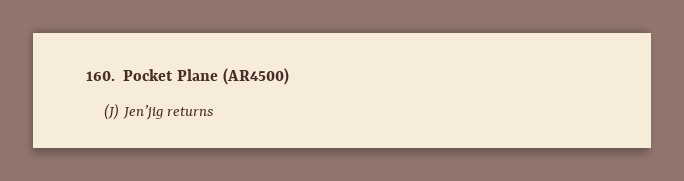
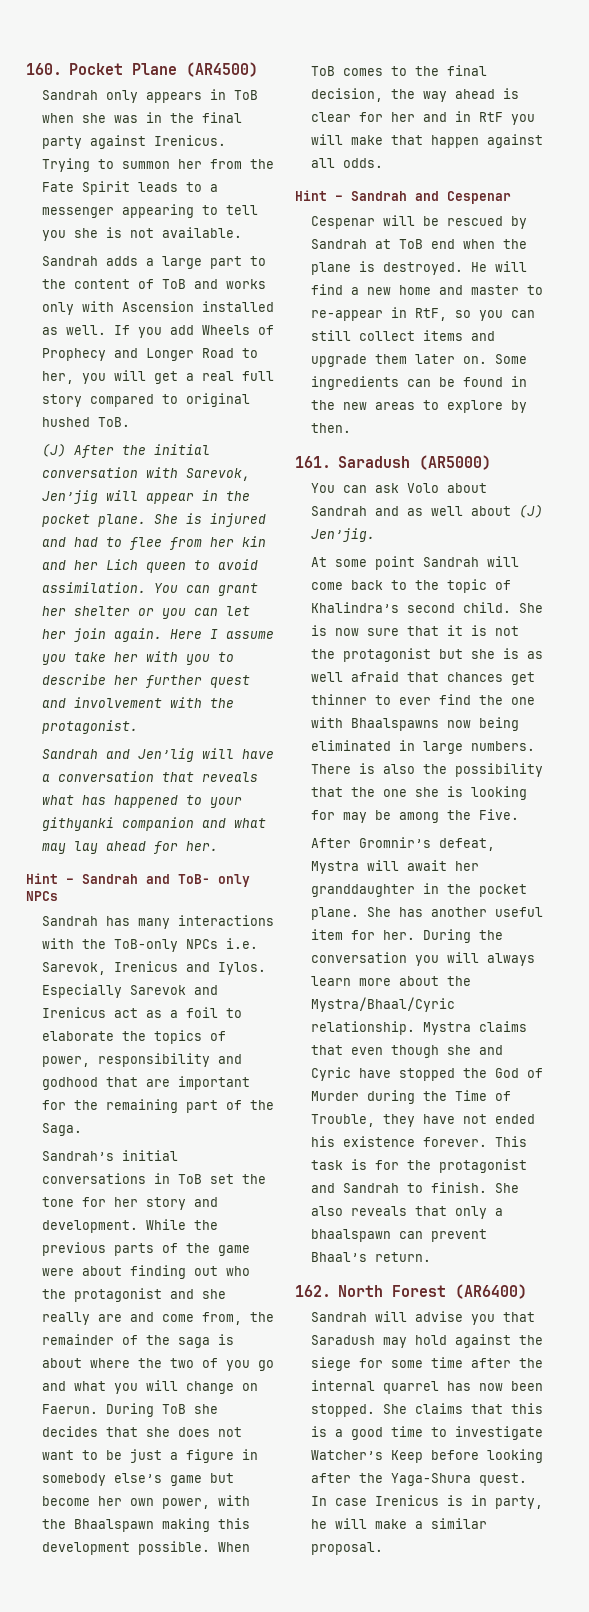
[104,103,214,120] (J) Jen’jig returns -> [41,89,258,103] [41,112,242,123] [41,135,226,149] [41,158,274,172] [41,181,218,195] [41,204,258,218] [41,227,242,241] [41,256,266,269] [41,279,266,289] [41,301,274,315] [41,325,274,338] [41,348,258,361] [41,370,274,384] [41,393,250,407] [41,417,130,427] [41,444,210,458] [41,467,250,481] [41,490,250,504] [41,513,266,527] [41,536,266,550] [41,559,258,573] [41,582,258,596] [41,606,250,619] [41,628,274,642] [41,651,234,665] [41,674,250,688] [41,697,234,708] [41,720,138,734] [41,748,274,762] [41,771,258,782] [41,795,242,808] [41,817,266,831] [41,841,218,854] [26,873,250,887] [26,891,58,901] [41,915,274,929] [41,938,258,952] [41,961,266,975] [41,984,218,998] [41,1007,242,1018] [41,1030,226,1044] [41,1053,242,1067] [41,1076,250,1090] [41,1099,274,1113] [41,1123,82,1136] [41,1150,178,1161] [41,1173,266,1184] [41,1197,218,1210] [41,1219,218,1233] [41,1242,250,1256] [41,1265,250,1279] [41,1288,226,1302] [41,1312,274,1325] [41,1334,234,1348] [41,1358,274,1371] [41,1380,258,1394] [41,1403,218,1417] [41,1426,242,1437] [41,1449,258,1463] [41,1473,234,1486] [41,1495,250,1509] [41,1518,250,1532] [41,1541,250,1555] [310,65,487,76] [310,88,519,102] [310,111,535,125] [310,134,543,148] [310,158,383,168] [295,190,511,204] [310,215,527,229] [310,239,527,249] [310,261,527,275] [310,284,543,295] [310,307,535,321] [310,330,495,341] [310,354,527,367] [310,376,527,390] [310,400,527,413] [310,423,351,433] [295,455,491,470] [310,483,487,493] [310,505,543,518] [310,528,375,542] [310,556,519,570] [310,579,511,593] [310,602,543,613] [310,625,519,636] [310,648,543,662] [310,671,535,685] [310,694,535,705] [310,717,519,731] [310,740,535,754] [310,763,543,777] [310,786,527,800] [310,809,519,823] [310,837,495,851] [310,860,479,874] [310,883,527,897] [310,907,543,920] [310,929,503,943] [310,952,535,966] [310,976,471,986] [310,997,455,1012] [310,1021,527,1035] [310,1045,503,1058] [310,1067,543,1081] [310,1090,511,1104] [310,1114,535,1127] [310,1136,527,1147] [310,1159,527,1173] [310,1182,519,1193] [310,1206,503,1219] [310,1229,487,1242] [310,1252,431,1262] [295,1284,527,1299] [310,1311,535,1325] [310,1334,543,1348] [310,1357,543,1371] [310,1380,543,1394] [310,1403,543,1417] [310,1426,543,1440] [310,1449,543,1463] [310,1473,527,1486] [310,1495,543,1509] [310,1518,487,1529] [310,1542,383,1555] Sandrah only appears in ToB when she was in the final party against Irenicus. Trying to summon her from the Fate Spirit leads to a messenger appearing to tell you she is not available. // Sandrah adds a large part to the content of ToB and works only with Ascension installed as well. If you add Wheels of Prophecy and Longer Road to her, you will get a real full story compared to original hushed ToB. // (J) After the initial conversation with Sarevok, Jen’jig will appear in the pocket plane. She is injured and had to flee from her kin and her Lich queen to avoid assimilation. You can grant her shelter or you can let her join again. Here I assume you take her with you to describe her further quest and involvement with the protagonist. // Sandrah and Jen’lig will have a conversation that reveals what has happened to your githyanki companion and what may lay ahead for her. // Hint – Sandrah and ToB- only NPCs // Sandrah has many interactions with the ToB-only NPCs i.e. Sarevok, Irenicus and Iylos. Especially Sarevok and Irenicus act as a foil to elaborate the topics of power, responsibility and godhood that are important for the remaining part of the Saga. // Sandrah’s initial conversations in ToB set the tone for her story and development. While the previous parts of the game were about finding out who the protagonist and she really are and come from, the remainder of the saga is about where the two of you go and what you will change on Faerun. During ToB she decides that she does not want to be just a figure in somebody else’s game but become her own power, with the Bhaalspawn making this development possible. When ToB comes to the final decision, the way ahead is clear for her and in RtF you will make that happen against all odds. // Hint – Sandrah and Cespenar // Cespenar will be rescued by Sandrah at ToB end when the plane is destroyed. He will find a new home and master to re-appear in RtF, so you can still collect items and upgrade them later on. Some ingredients can be found in the new areas to explore by then. // 161. Saradush (AR5000) // You can ask Volo about Sandrah and as well about (J) Jen’jig. // At some point Sandrah will come back to the topic of Khalindra’s second child. She is now sure that it is not the protagonist but she is as well afraid that chances get thinner to ever find the one with Bhaalspawns now being eliminated in large numbers. There is also the possibility that the one she is looking for may be among the Five. // After Gromnir’s defeat, Mystra will await her granddaughter in the pocket plane. She has another useful item for her. During the conversation you will always learn more about the Mystra/Bhaal/Cyric relationship. Mystra claims that even though she and Cyric have stopped the God of Murder during the Time of Trouble, they have not ended his existence forever. This task is for the protagonist and Sandrah to finish. She also reveals that only a bhaalspawn can prevent Bhaal’s return. // 162. North Forest (AR6400) // Sandrah will advise you that Saradush may hold against the siege for some time after the internal quarrel has now been stopped. She claims that this is a good time to investigate Watcher’s Keep before looking after the Yaga-Shura quest. In case Irenicus is in party, he will make a similar proposal.

